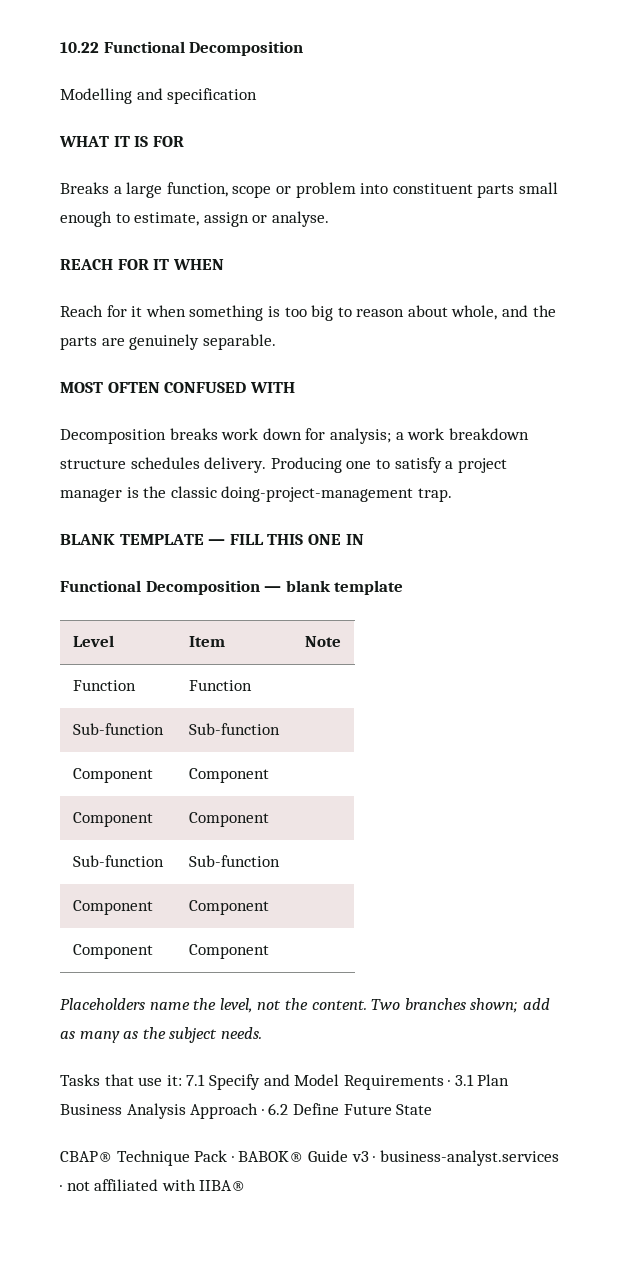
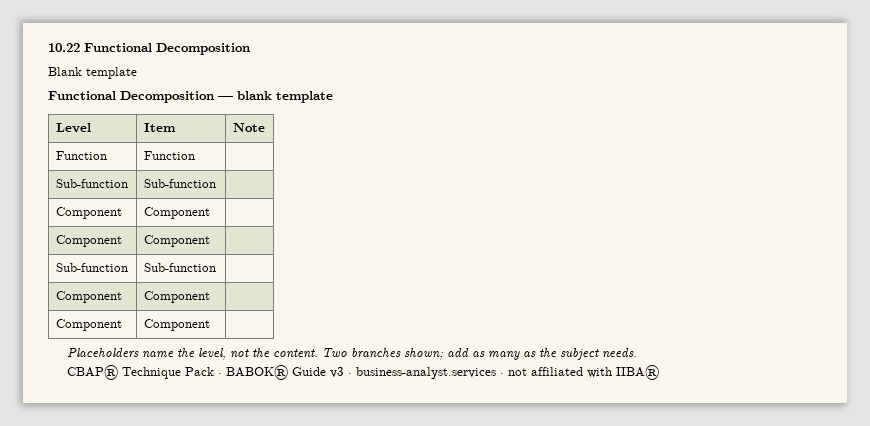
[60,88,258,104] [59,136,184,147] [60,182,558,198] [60,211,329,227] [60,259,224,270] [60,305,556,321] [60,334,276,350] [60,382,295,393] [60,428,529,444] [60,457,507,473] [60,486,452,502] [60,534,364,545] Modelling and specification // WHAT IT IS FOR // Breaks a large function, scope or problem into constituent parts small enough to estimate, assign or analyse. // REACH FOR IT WHEN // Reach for it when something is too big to reason about whole, and the parts are genuinely separable. // MOST OFTEN CONFUSED WITH // Decomposition breaks work down for analysis; a work breakdown structure schedules delivery. Producing one to satisfy a project manager is the classic doing-project-management trap. // BLANK TEMPLATE — FILL THIS ONE IN -> [48,67,137,79] Blank template
[60,1074,510,1090] [60,1103,433,1119] // Tasks that use it: 7.1 Specify and Model Requirements · 3.1 Plan Business Analysis Approach · 6.2 Define Future State -> (638, 353) none

